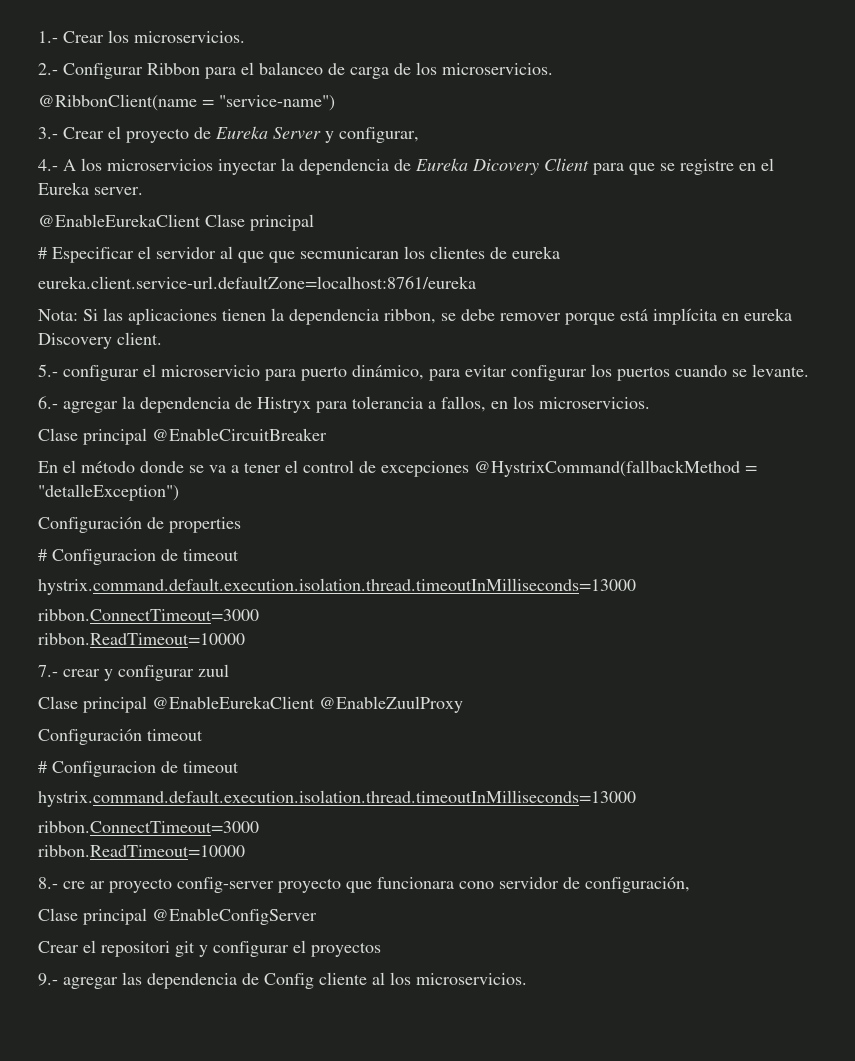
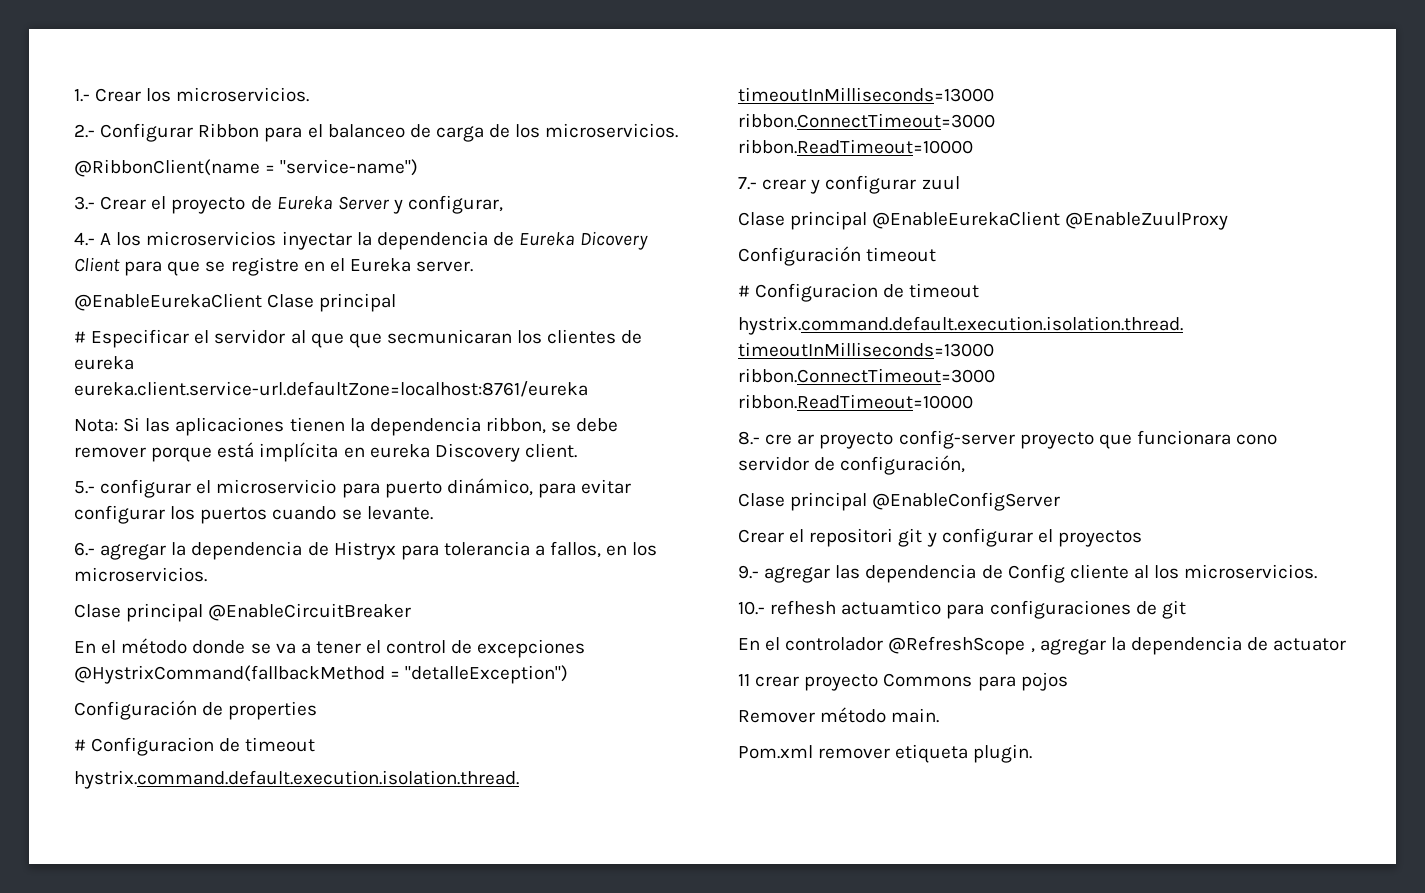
(527, 979) none -> [738,600,1186,619] [738,636,1347,655] [738,672,1068,691] [738,707,940,723] [738,744,1033,763] // 10.- refhesh actuamtico para configuraciones de git // En el controlador @RefreshScope , agregar la dependencia de actuator // 11 crear proyecto Commons para pojos // Remover método main. // Pom.xml remover etiqueta plugin.

